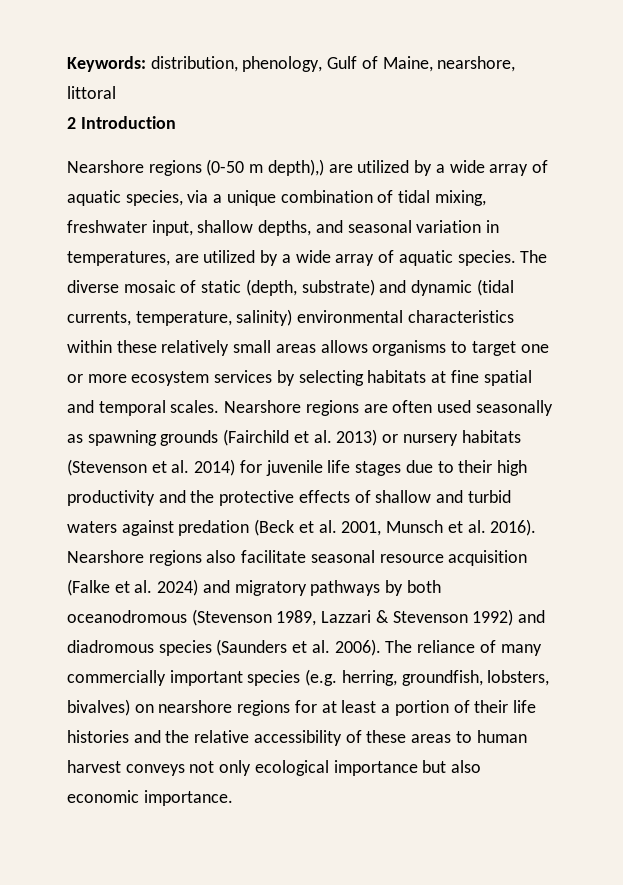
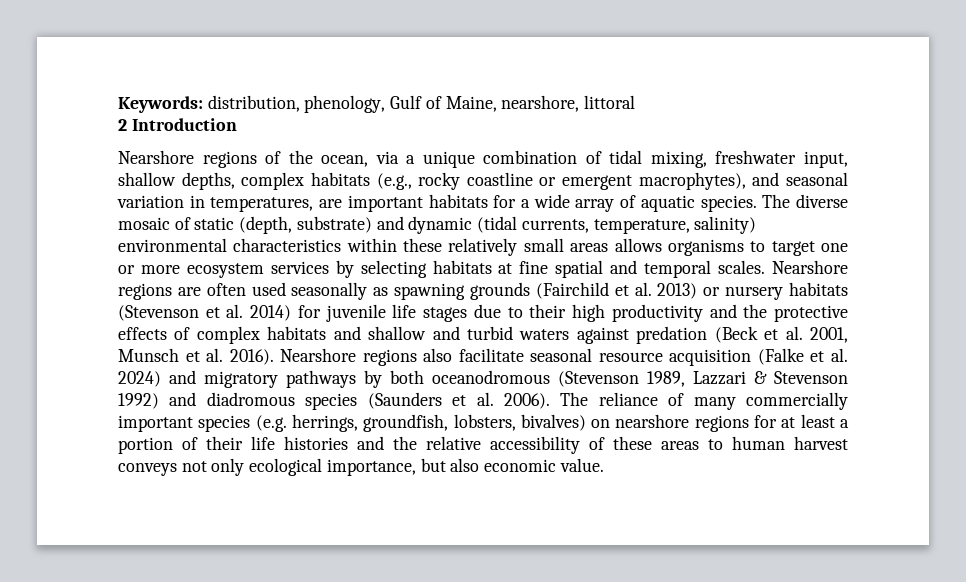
[206,159,548,176] [67,190,183,206] (0-50 m depth),) are utilized by a wide array of aquatic species, -> [265,150,369,167] of the ocean,
(312, 228) none -> [241,172,746,190] complex habitats (e.g., rocky coastline or emergent macrophytes),
[203,250,279,266] utilized by -> [347,194,517,212] important habitats for
(371, 496) none -> [196,326,361,344] complex habitats and
[341,670,397,686] herring, -> [291,414,358,432] herrings,
[333,760,418,776] importance -> [326,459,416,476] importance,
[143,790,233,806] importance. -> [559,458,604,472] value.

